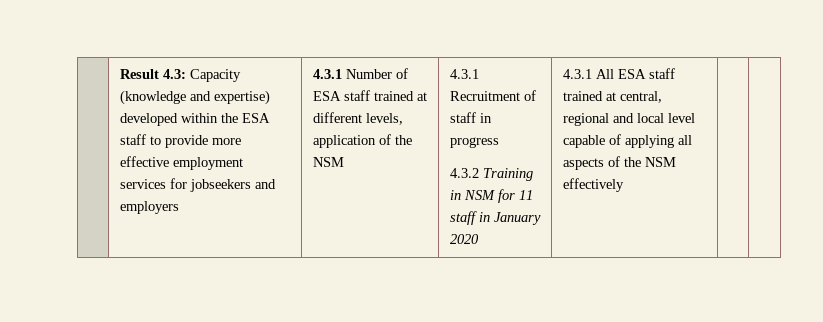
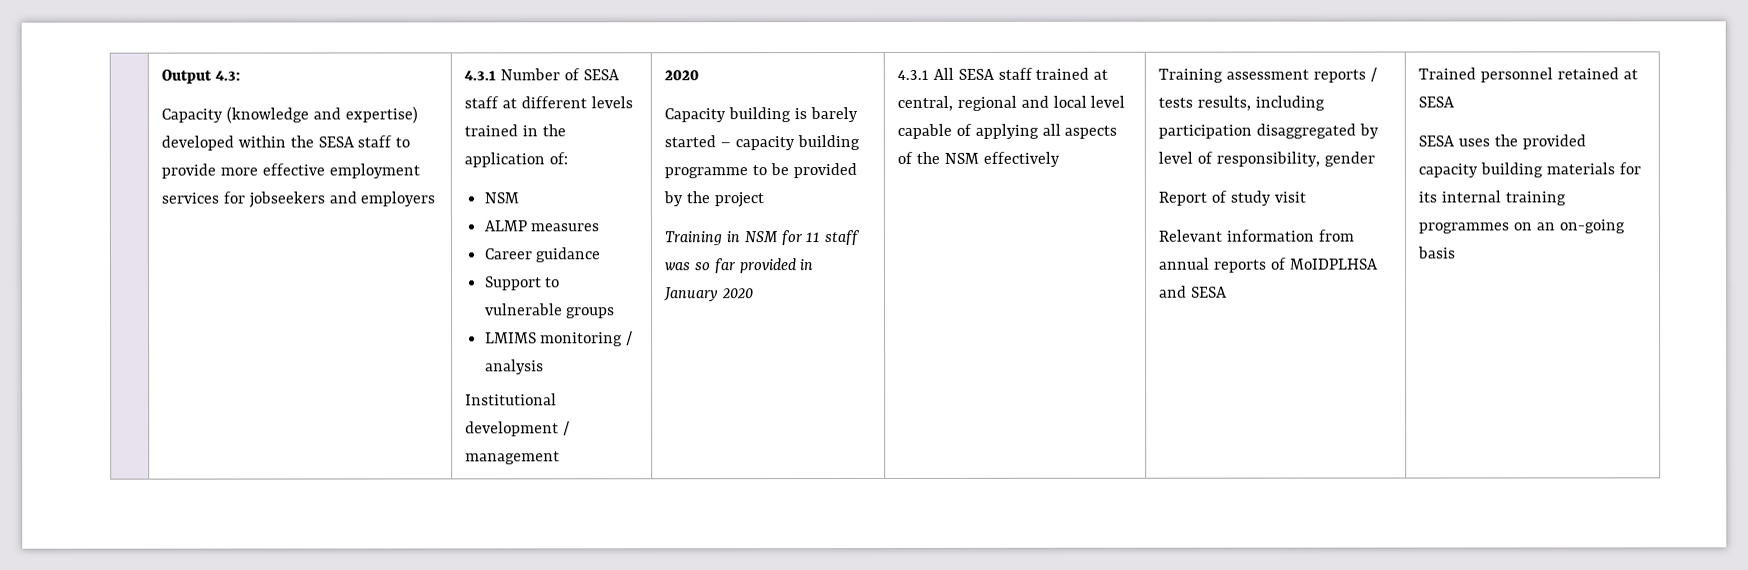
[119,69,159,79] | Result -> [161,69,213,84] | Output
(186, 74) none -> (241, 75) //
[241,113,270,123] ESA -> [317,136,355,148] SESA
[312,90,427,101] [312,112,403,125] [312,134,412,148] [312,157,344,167] [449,69,479,79] [449,90,536,101] [449,112,492,123] [449,137,499,148] [449,168,479,178] ESA staff trained at different levels, application of the NSM | 4.3.1 Recruitment of staff in progress // 4.3.2 -> [582,69,620,81] [464,96,633,109] [464,124,566,137] [464,152,569,168] [483,192,519,204] [483,220,600,232] [483,247,601,263] [483,276,561,291] [484,303,616,319] [484,331,634,347] [484,359,544,375] [465,393,558,406] [465,421,571,437] [465,451,561,465] [664,70,700,81] [664,107,858,123] [664,135,860,151] [664,163,857,179] [663,191,764,208] SESA staff at different levels trained in the application of: // NSM // ALMP measures // Career guidance // Support to vulnerable groups // LMIMS monitoring / analysis // Institutional development / management | 2020 // Capacity building is barely started – capacity building programme to be provided by the project //
(477, 218) none -> [664,258,797,274] was so far provided
[617,69,646,79] ESA -> [957,68,995,80] SESA
(624, 185) | -> [1158,67,1377,83] [1158,95,1325,111] [1158,123,1379,139] [1158,151,1375,167] [1158,190,1306,206] [1158,229,1354,242] [1158,257,1378,273] [1159,285,1229,298] [1418,67,1638,83] [1418,96,1456,108] [1418,134,1586,150] [1418,162,1641,178] [1418,190,1566,206] [1418,219,1625,234] [1417,246,1456,259] Training assessment reports / tests results, including participation disaggregated by level of responsibility, gender // Report of study visit // Relevant information from annual reports of MoIDPLHSA and SESA | Trained personnel retained at SESA // SESA uses the provided capacity building materials for its internal training programmes on an on-going basis

